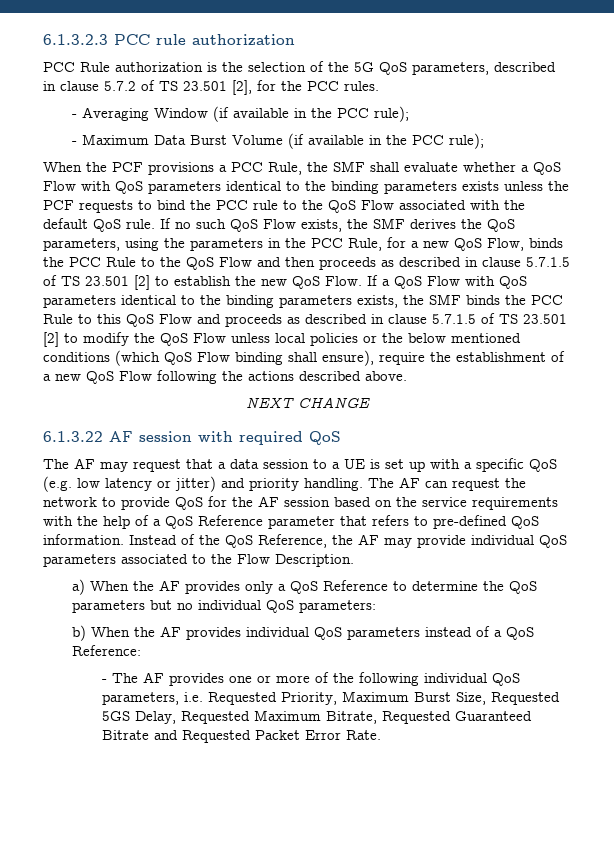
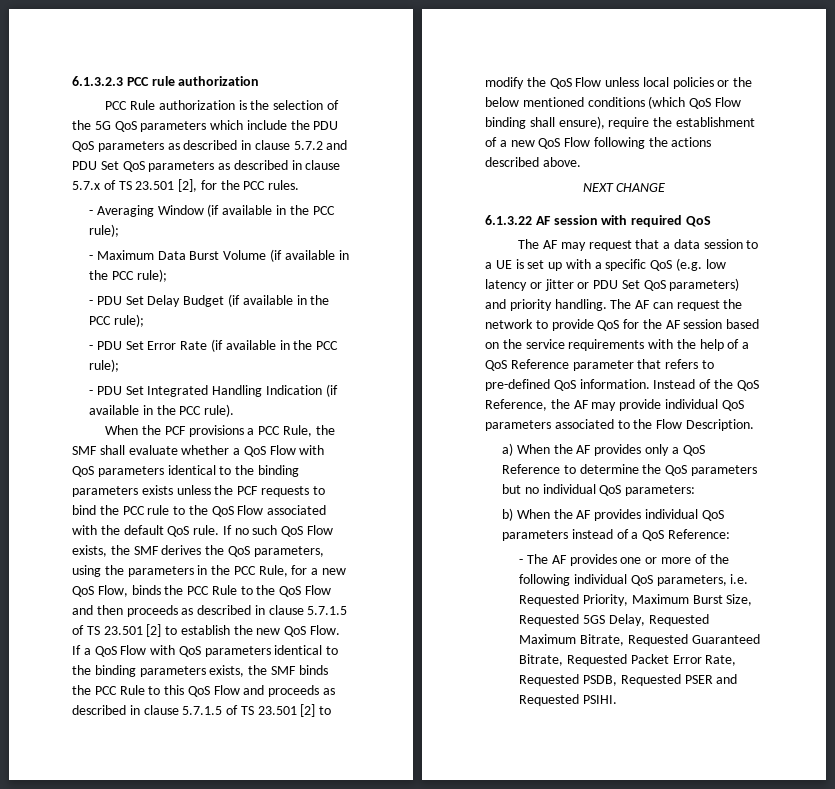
[412,62,556,75] [43,81,136,91] parameters, described in clause 5.7.2 -> [140,120,339,132] [72,140,348,152] [72,160,341,172] [72,181,100,190] parameters which include the PDU QoS parameters as described in clause 5.7.2 and PDU Set QoS parameters as described in clause 5.7.x
(485, 141) none -> [89,294,330,307] [89,314,144,327] [89,339,339,352] [89,359,120,372] [89,384,338,397] [89,404,235,417] // - PDU Set Delay Budget (if available in the PCC rule); // - PDU Set Error Rate (if available in the PCC rule); // - PDU Set Integrated Handling Indication (if available in the PCC rule).
[175,476,216,492] jitter) -> [544,278,740,291] jitter or PDU Set QoS parameters)
[101,730,178,740] Bitrate and -> [519,654,564,666] Bitrate,
[345,730,381,740] Rate. -> [705,655,737,666] [519,674,738,686] [519,694,618,706] Rate, Requested PSDB, Requested PSER and Requested PSIHI.

